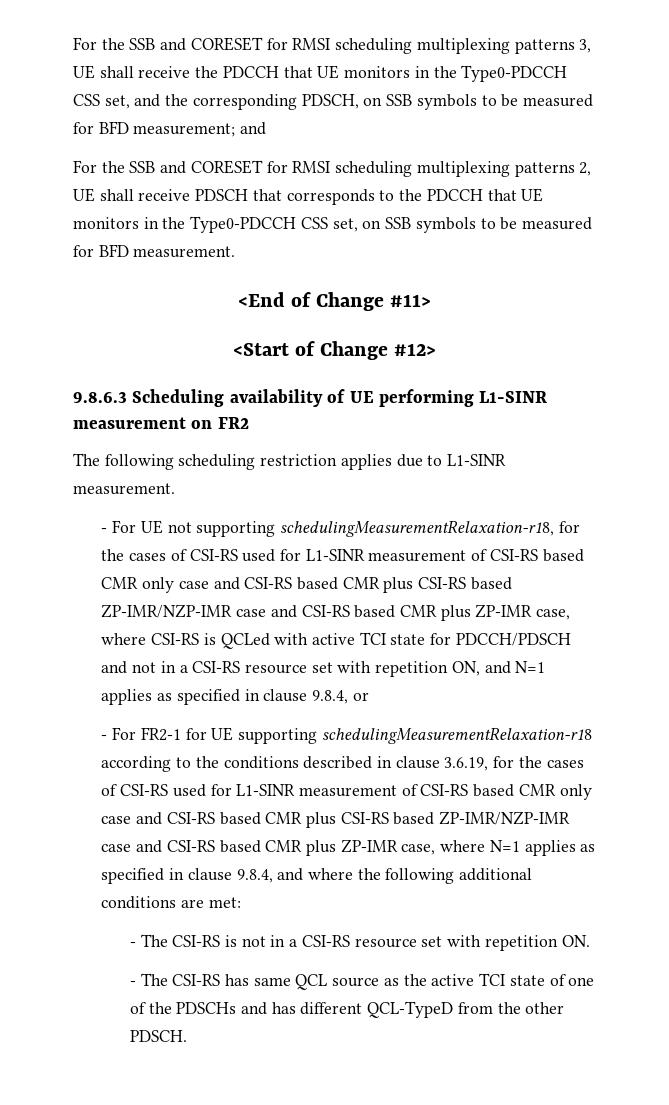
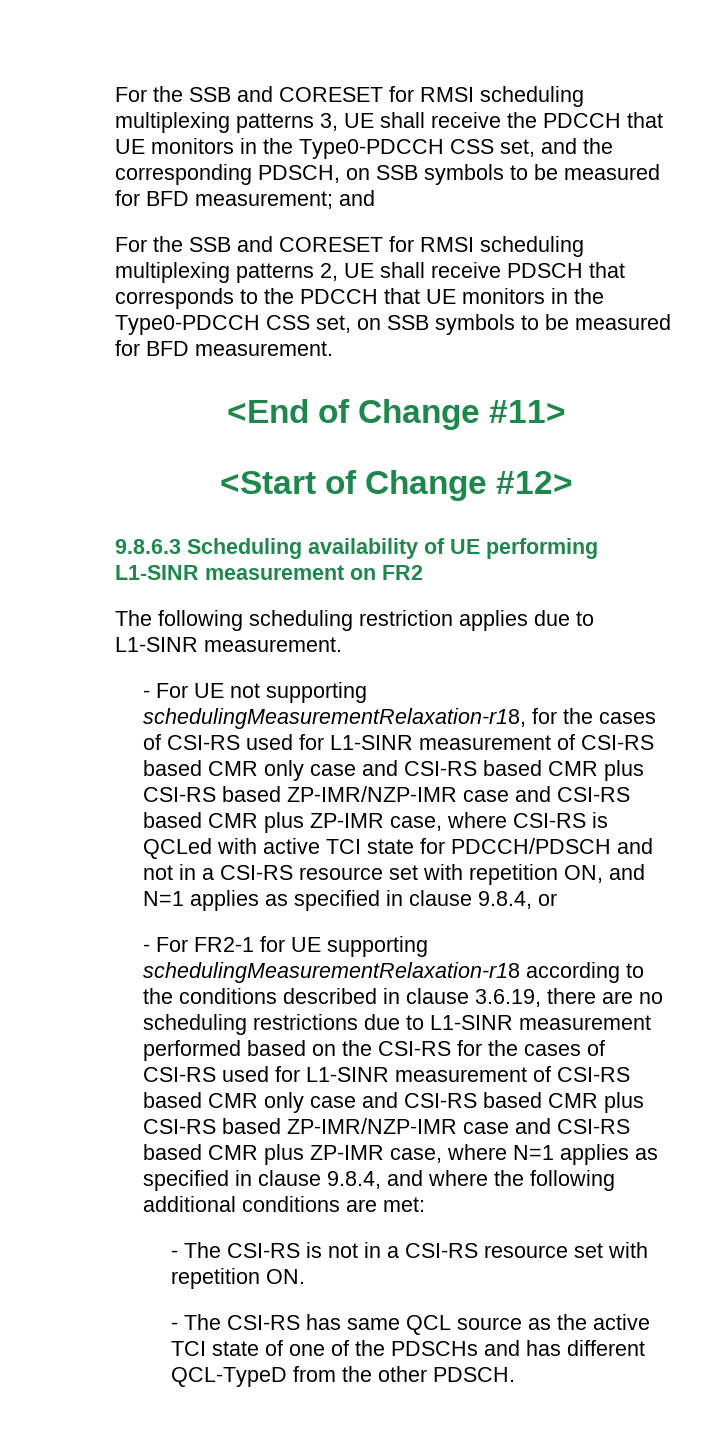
(489, 764) none -> [547,988,664,1004] [143,1014,652,1035] [143,1040,452,1061] there are no scheduling restrictions due to L1-SINR measurement performed based on the CSI-RS

